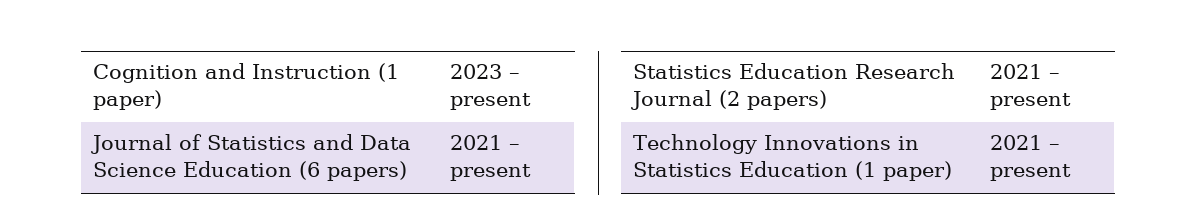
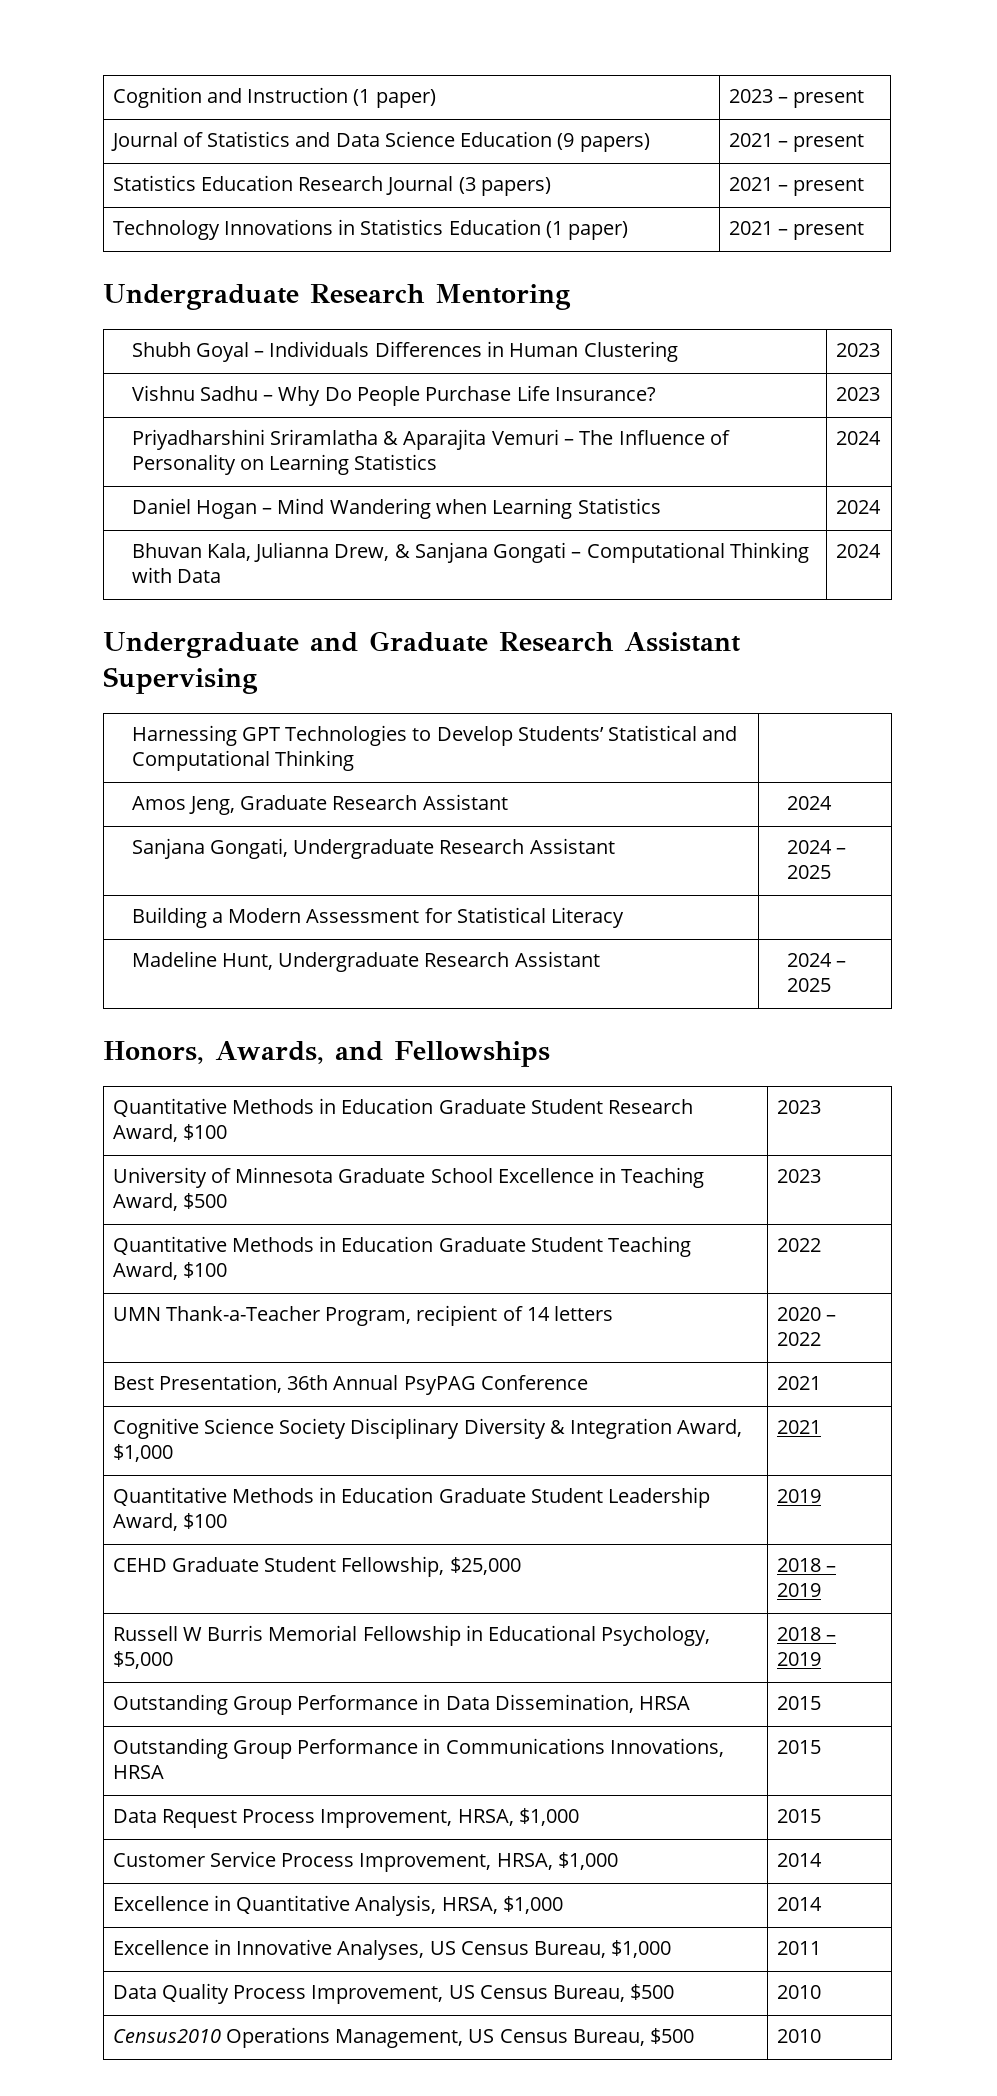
[299,161,321,180] (6 -> [557,133,575,150] (9
[719,90,741,109] (2 -> [458,177,476,194] (3
(1072, 172) none -> [103,284,571,310] [131,341,678,362] [835,343,880,357] [131,385,656,406] [835,387,880,401] [131,429,730,450] [131,454,438,475] [835,431,881,445] [131,498,661,519] [835,500,881,514] [131,542,810,563] [131,567,221,583] [835,544,881,558] [103,631,740,658] [103,667,258,694] [131,725,738,746] [131,750,354,771] [131,794,508,815] [786,796,832,810] [131,838,615,859] [786,840,846,854] [786,865,831,879] [131,907,625,928] [131,951,600,972] [786,953,846,967] [786,978,831,992] [103,1041,550,1067] [112,1098,694,1117] [112,1124,227,1142] [776,1100,821,1114] [112,1167,705,1188] [112,1193,227,1211] [776,1169,821,1183] [112,1236,692,1257] [112,1262,227,1280] [776,1238,821,1252] [112,1305,614,1326] [776,1307,836,1321] [776,1332,821,1346] [112,1374,588,1395] [776,1376,821,1390] [112,1418,743,1439] [112,1444,173,1462] [776,1420,821,1434] [112,1487,711,1508] [112,1513,227,1531] [776,1489,821,1503] [112,1556,521,1577] [776,1558,836,1572] [776,1583,821,1597] [112,1625,711,1646] [112,1651,173,1669] [776,1627,836,1641] [776,1652,821,1666] [112,1694,691,1715] [776,1696,821,1710] [112,1738,724,1759] [112,1765,164,1779] [776,1740,821,1754] [112,1808,579,1828] [776,1809,821,1823] [112,1851,618,1872] [776,1853,822,1867] [112,1895,563,1916] [776,1897,822,1911] [112,1939,672,1960] [776,1941,821,1955] [112,1983,675,2004] [776,1985,821,1999] [112,2027,695,2048] [776,2029,821,2043] // Undergraduate Research Mentoring // Shubh Goyal – Individuals Differences in Human Clustering | 2023 // Vishnu Sadhu – Why Do People Purchase Life Insurance? | 2023 // Priyadharshini Sriramlatha & Aparajita Vemuri – The Influence of Personality on Learning Statistics | 2024 // Daniel Hogan – Mind Wandering when Learning Statistics | 2024 // Bhuvan Kala, Julianna Drew, & Sanjana Gongati – Computational Thinking with Data | 2024 // Undergraduate and Graduate Research Assistant Supervising // Harnessing GPT Technologies to Develop Students’ Statistical and Computational Thinking | // Amos Jeng, Graduate Research Assistant | 2024 // Sanjana Gongati, Undergraduate Research Assistant | 2024 – 2025 // Building a Modern Assessment for Statistical Literacy | // Madeline Hunt, Undergraduate Research Assistant | 2024 – 2025 // Honors, Awards, and Fellowships // Quantitative Methods in Education Graduate Student Research Award, $100 | 2023 // University of Minnesota Graduate School Excellence in Teaching Award, $500 | 2023 // Quantitative Methods in Education Graduate Student Teaching Award, $100 | 2022 // UMN Thank-a-Teacher Program, recipient of 14 letters | 2020 – 2022 // Best Presentation, 36th Annual PsyPAG Conference | 2021 // Cognitive Science Society Disciplinary Diversity & Integration Award, $1,000 | 2021 // Quantitative Methods in Education Graduate Student Leadership Award, $100 | 2019 // CEHD Graduate Student Fellowship, $25,000 | 2018 – 2019 // Russell W Burris Memorial Fellowship in Educational Psychology, $5,000 | 2018 – 2019 // Outstanding Group Performance in Data Dissemination, HRSA | 2015 // Outstanding Group Performance in Communications Innovations, HRSA | 2015 // Data Request Process Improvement, HRSA, $1,000 | 2015 // Customer Service Process Improvement, HRSA, $1,000 | 2014 // Excellence in Quantitative Analysis, HRSA, $1,000 | 2014 // Excellence in Innovative Analyses, US Census Bureau, $1,000 | 2011 // Data Quality Process Improvement, US Census Bureau, $500 | 2010 // Census2010 Operations Management, US Census Bureau, $500 | 2010

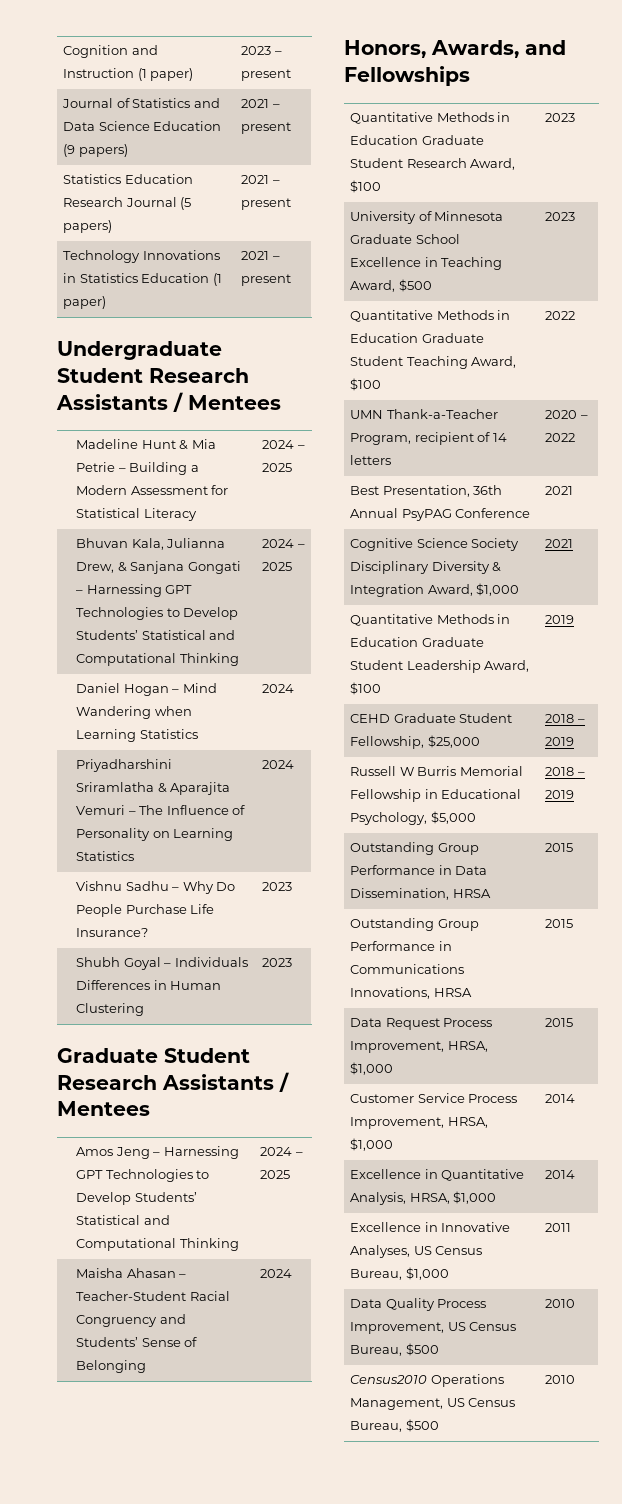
[458,177,476,194] (3 -> [180,197,192,210] (5
[310,284,571,310] [131,341,678,362] [835,343,880,357] [131,385,656,406] [835,387,880,401] Research Mentoring // Shubh Goyal – Individuals Differences in Human Clustering | 2023 // Vishnu Sadhu – Why Do People Purchase Life Insurance? | 2023 -> [57,368,249,383] [56,392,281,412] [76,439,216,450] [76,462,199,475] [76,485,229,495] [76,508,197,521] [262,440,305,449] [262,463,293,472] [76,538,226,550] [76,561,241,574] [76,584,193,597] [76,607,239,620] [76,630,236,640] [76,653,239,666] [262,539,305,548] [262,562,293,571] [76,683,217,696] [76,706,192,719] [76,729,198,742] [262,684,295,693] Student Research Assistants / Mentees // Madeline Hunt & Mia Petrie – Building a Modern Assessment for Statistical Literacy | 2024 – 2025 // Bhuvan Kala, Julianna Drew, & Sanjana Gongati – Harnessing GPT Technologies to Develop Students’ Statistical and Computational Thinking | 2024 – 2025 // Daniel Hogan – Mind Wandering when Learning Statistics | 2024
[131,498,661,519] [835,500,881,514] [131,542,810,563] [131,567,221,583] [835,544,881,558] [103,631,740,658] [103,667,258,694] Daniel Hogan – Mind Wandering when Learning Statistics | 2024 // Bhuvan Kala, Julianna Drew, & Sanjana Gongati – Computational Thinking with Data | 2024 // Undergraduate and Graduate Research Assistant Supervising // -> [76,881,236,894] [76,904,215,917] [76,928,149,937] [262,882,293,891] [76,957,248,970] [76,980,222,990] [76,1003,145,1016] [262,958,293,967] [57,1048,250,1063] [57,1072,289,1092] [57,1101,150,1116] [76,1147,161,1159] Vishnu Sadhu – Why Do People Purchase Life Insurance? | 2023 // Shubh Goyal – Individuals Differences in Human Clustering | 2023 // Graduate Student Research Assistants / Mentees // Amos Jeng –
[131,794,508,815] [786,796,832,810] [131,838,615,859] [786,840,846,854] [786,865,831,879] [131,907,625,928] [131,951,600,972] [786,953,846,967] [786,978,831,992] // Amos Jeng, Graduate Research Assistant | 2024 // Sanjana Gongati, Undergraduate Research Assistant | 2024 – 2025 // Building a Modern Assessment for Statistical Literacy | // Madeline Hunt, Undergraduate Research Assistant | 2024 – 2025 -> [260,1147,303,1156] [260,1170,291,1179] [76,1268,187,1278] [76,1291,230,1301] [76,1314,186,1327] [76,1337,198,1347] [76,1360,147,1373] [260,1269,293,1278] 2024 – 2025 // Maisha Ahasan – Teacher-Student Racial Congruency and Students’ Sense of Belonging | 2024

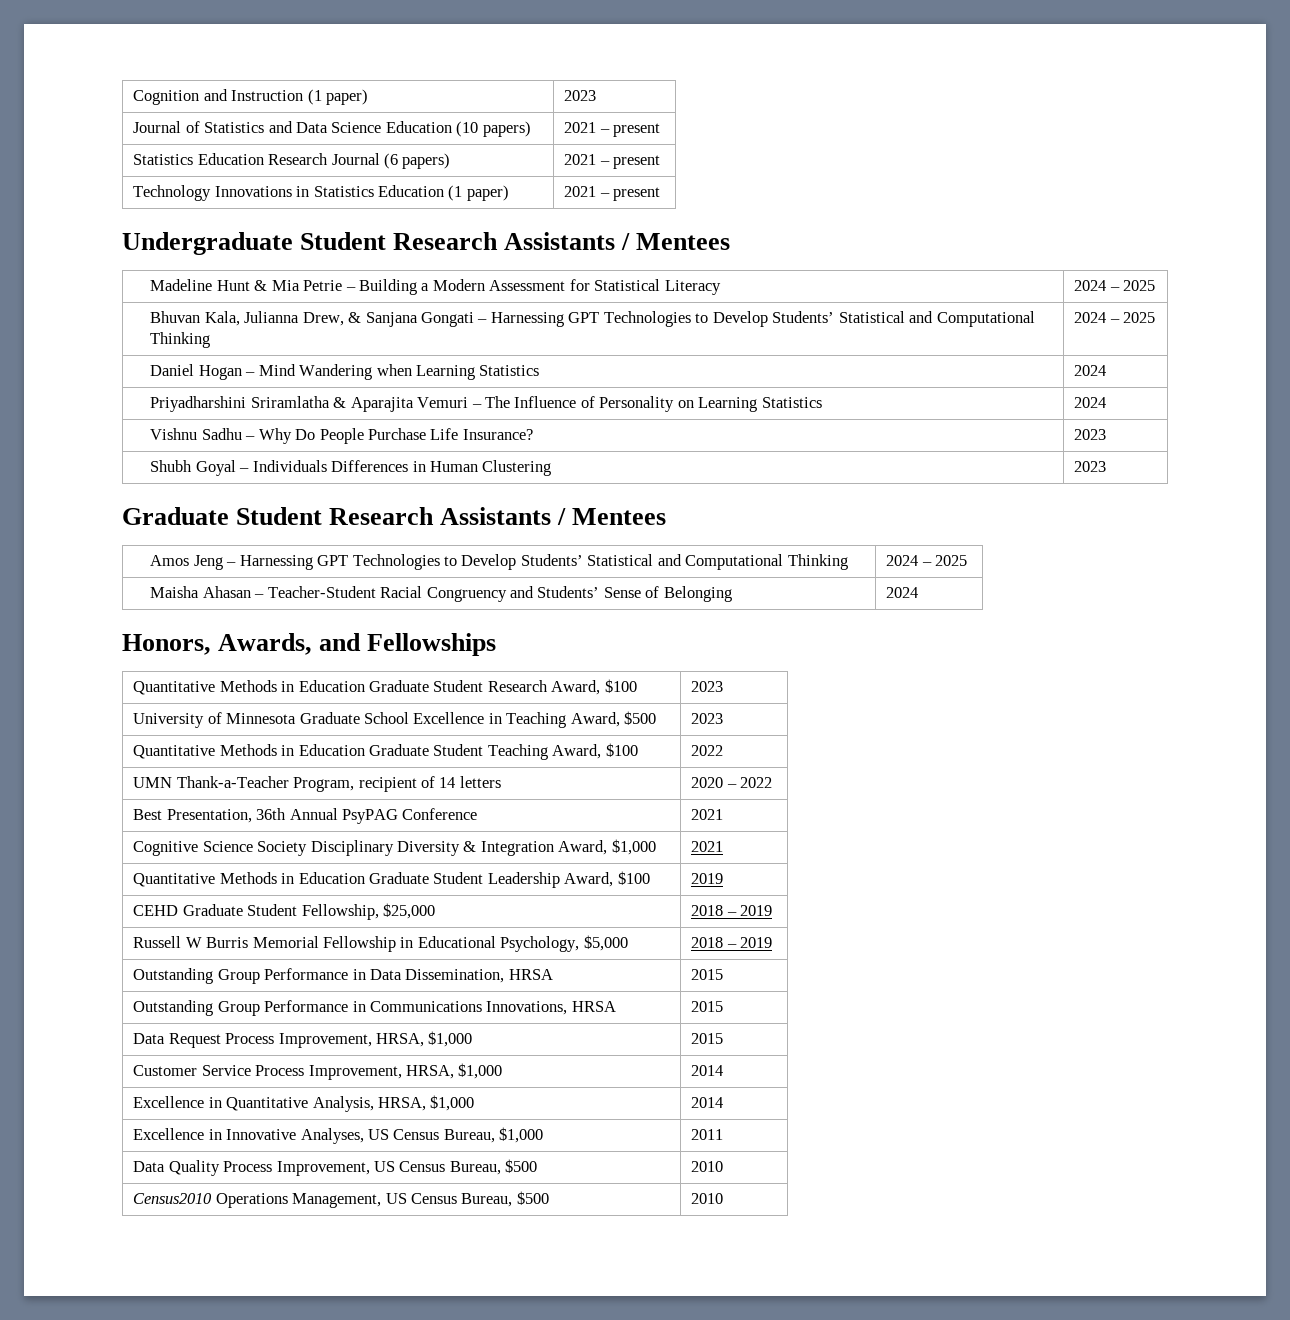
[274,51,282,55] [241,69,292,81] – present -> (597, 95) none
[63,144,76,157] (9 -> [456,121,479,137] (10
[180,197,192,210] (5 -> [384,153,399,169] (6

